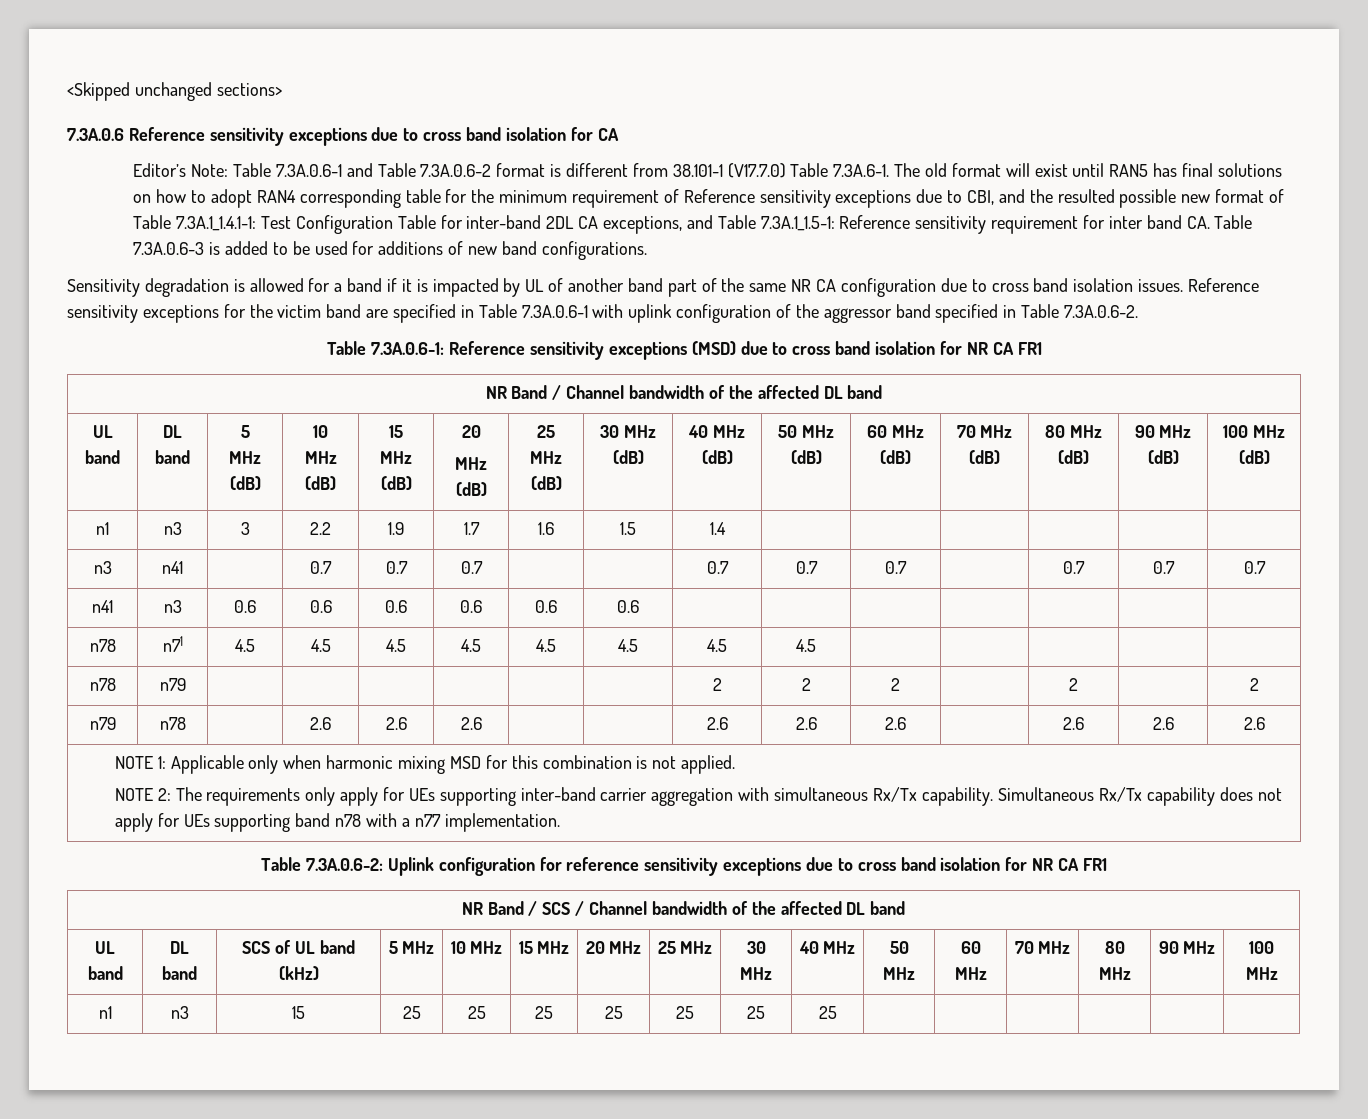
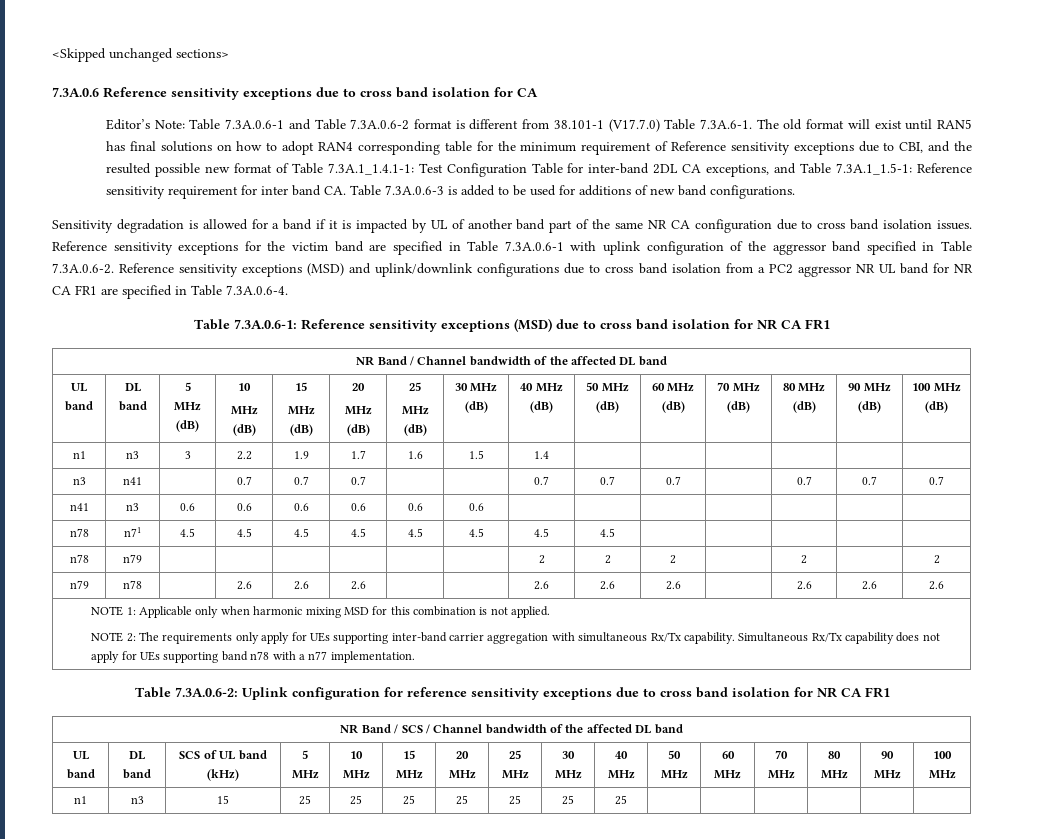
(1139, 311) none -> [119,263,973,277] [52,285,288,299] Reference sensitivity exceptions (MSD) and uplink/downlink configurations due to cross band isolation from a PC2 aggressor NR UL band for NR CA FR1 are specified in Table 7.3A.0.6-4.

